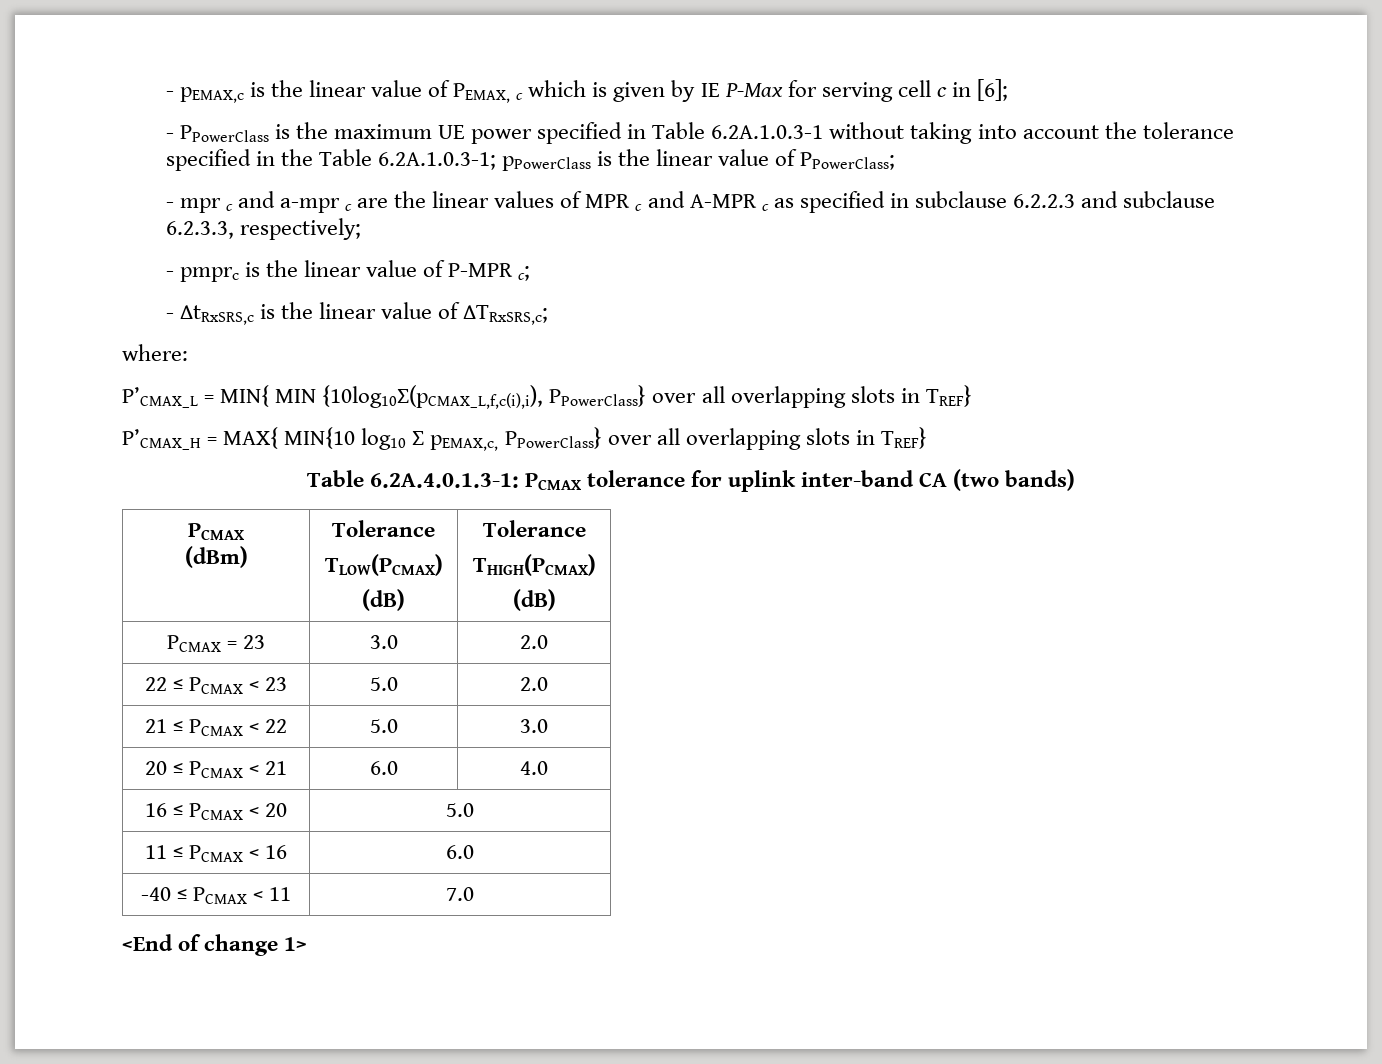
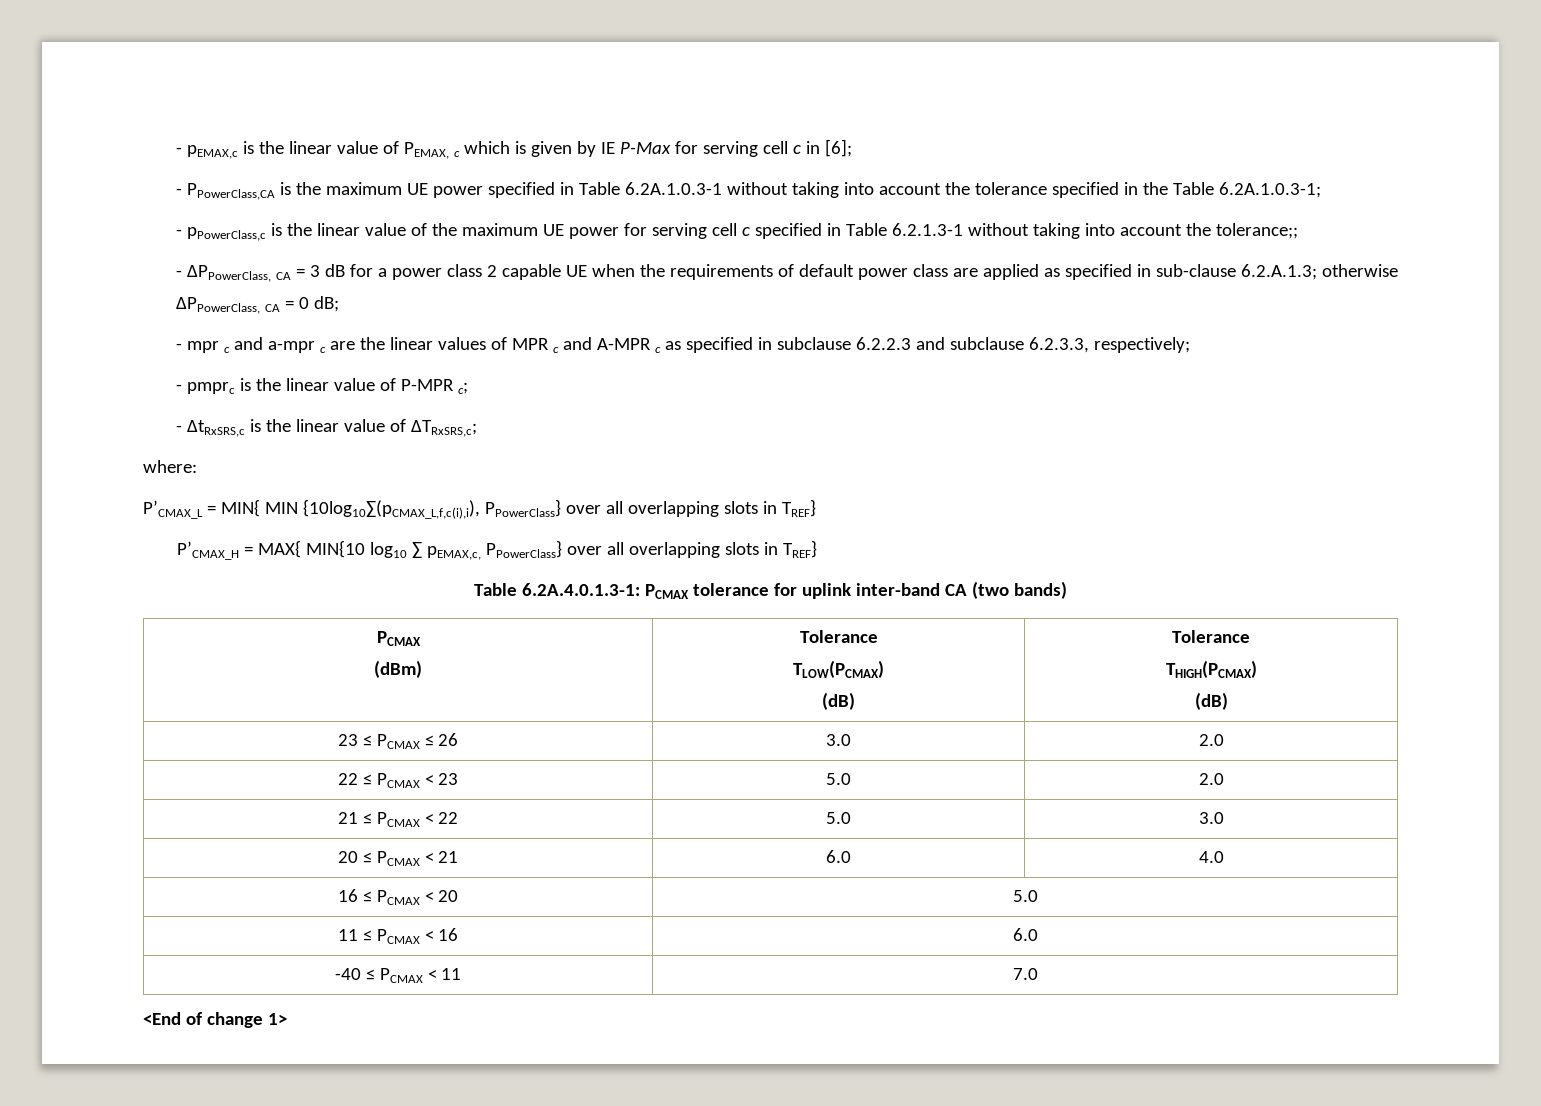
[179,125,269,142] PPowerClass -> [186,183,275,200] PPowerClass,CA
[501,149,896,171] pPowerClass is the linear value of PPowerClass; -> [175,223,1298,241] [175,264,1398,282] [175,296,339,314] // - pPowerClass,c is the linear value of the maximum UE power for serving cell c specified in Table 6.2.1.3-1 without taking into account the tolerance;; // - ΔPPowerClass, CA = 3 dB for a power class 2 capable UE when the requirements of default power class are applied as specified in sub-clause 6.2.A.1.3; otherwise ΔPPowerClass, CA = 0 dB;
[166,635,266,652] PCMAX = 23 -> [337,733,459,749] 23 ≤ PCMAX ≤ 26

